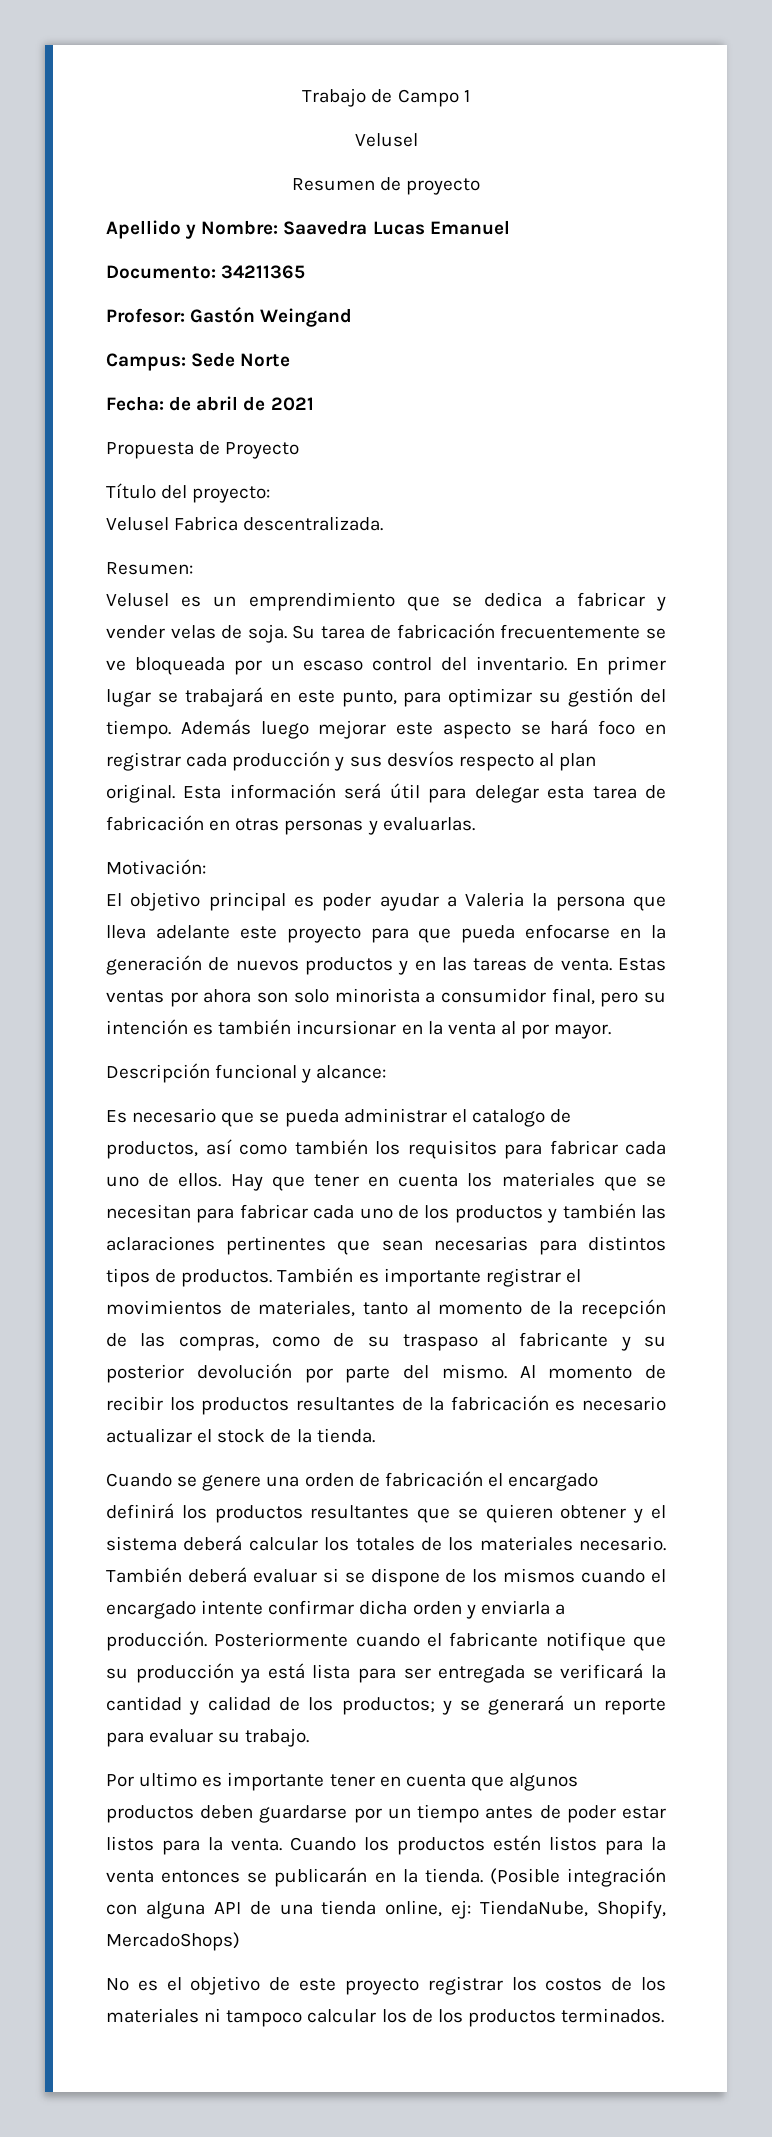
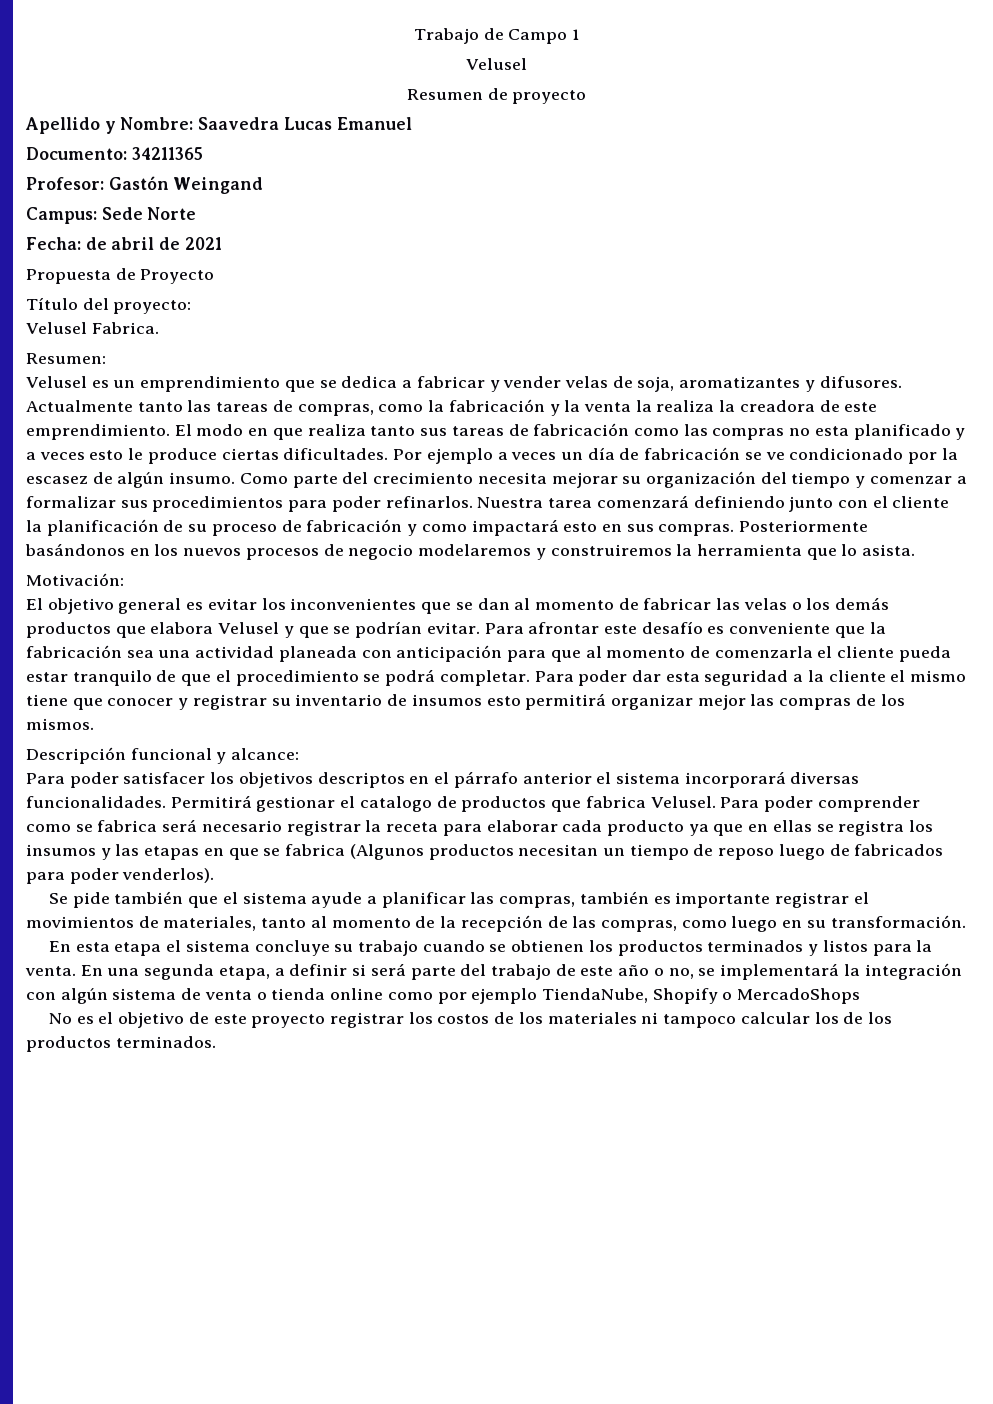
[174,516,384,531] Fabrica descentralizada. -> [91,322,159,334] Fabrica.
[247,623,666,643] [106,656,666,675] [106,687,666,707] [106,719,666,739] [106,751,597,771] [106,783,667,803] [106,815,475,835] [106,859,206,875] [106,892,666,911] [106,924,667,943] [106,955,667,975] [106,988,666,1007] [106,1019,612,1039] [106,1063,387,1083] [106,1108,572,1127] [106,1139,666,1159] [106,1172,666,1191] [106,1203,666,1223] [106,1236,667,1255] [106,1267,354,1287] soja. Su tarea de fabricación frecuentemente se ve bloqueada por un escaso control del inventario. En primer lugar se trabajará en este punto, para optimizar su gestión del tiempo. Además luego mejorar este aspecto se hará foco en registrar cada producción y sus desvíos respecto al plan original. Esta información será útil para delegar esta tarea de fabricación en otras personas y evaluarlas. // Motivación: // El objetivo principal es poder ayudar a Valeria la persona que lleva adelante este proyecto para que pueda enfocarse en la generación de nuevos productos y en las tareas de venta. Estas ventas por ahora son solo minorista a consumidor final, pero su intención es también incursionar en la venta al por mayor. // Descripción funcional y alcance: // Es necesario que se pueda administrar el catalogo de productos, así como también los requisitos para fabricar cada uno de ellos. Hay que tener en cuenta los materiales que se necesitan para fabricar cada uno de los productos y también las aclaraciones pertinentes que sean necesarias para distintos tipos de productos. También -> [637,376,902,392] [26,399,878,416] [26,423,966,440] [26,447,958,464] [26,471,967,488] [26,495,950,512] [26,519,869,536] [25,543,916,560] [26,573,124,586] [26,597,890,614] [26,621,886,638] [26,645,951,662] [26,669,967,686] [26,693,905,710] [26,718,94,730] [26,747,300,764] [26,771,860,788] [26,795,920,812] [26,819,934,836] [26,844,944,860] [26,868,215,884] [48,891,649,908] soja, aromatizantes y difusores. Actualmente tanto las tareas de compras, como la fabricación y la venta la realiza la creadora de este emprendimiento. El modo en que realiza tanto sus tareas de fabricación como las compras no esta planificado y a veces esto le produce ciertas dificultades. Por ejemplo a veces un día de fabricación se ve condicionado por la escasez de algún insumo. Como parte del crecimiento necesita mejorar su organización del tiempo y comenzar a formalizar sus procedimientos para poder refinarlos. Nuestra tarea comenzará definiendo junto con el cliente la planificación de su proceso de fabricación y como impactará esto en sus compras. Posteriormente basándonos en los nuevos procesos de negocio modelaremos y construiremos la herramienta que lo asista. // Motivación: // El objetivo general es evitar los inconvenientes que se dan al momento de fabricar las velas o los demás productos que elabora Velusel y que se podrían evitar. Para afrontar este desafío es conveniente que la fabricación sea una actividad planeada con anticipación para que al momento de comenzarla el cliente pueda estar tranquilo de que el procedimiento se podrá completar. Para poder dar esta seguridad a la cliente el mismo tiene que conocer y registrar su inventario de insumos esto permitirá organizar mejor las compras de los mismos. // Descripción funcional y alcance: // Para poder satisfacer los objetivos descriptos en el párrafo anterior el sistema incorporará diversas funcionalidades. Permitirá gestionar el catalogo de productos que fabrica Velusel. Para poder comprender como se fabrica será necesario registrar la receta para elaborar cada producto ya que en ellas se registra los insumos y las etapas en que se fabrica (Algunos productos necesitan un tiempo de reposo luego de fabricados para poder venderlos). // Se pide también que el sistema ayude a planificar las compras, también
[333,1332,666,1351] [106,1363,666,1383] [106,1395,666,1415] [106,1428,375,1443] [106,1471,599,1491] [106,1503,667,1523] [106,1535,666,1551] [106,1567,666,1587] [106,1600,565,1619] [106,1631,666,1651] [106,1663,667,1683] [106,1695,667,1715] [106,1728,310,1747] [106,1772,579,1791] [106,1804,666,1823] [106,1835,666,1855] [106,1867,666,1887] [106,1900,667,1919] [106,1932,240,1951] de su traspaso al fabricante y su posterior devolución por parte del mismo. Al momento de recibir los productos resultantes de la fabricación es necesario actualizar el stock de la tienda. // Cuando se genere una orden de fabricación el encargado definirá los productos resultantes que se quieren obtener y el sistema deberá calcular los totales de los materiales necesario. También deberá evaluar si se dispone de los mismos cuando el encargado intente confirmar dicha orden y enviarla a producción. Posteriormente cuando el fabricante notifique que su producción ya está lista para ser entregada se verificará la cantidad y calidad de los productos; y se generará un reporte para evaluar su trabajo. // Por ultimo es importante tener en cuenta que algunos productos deben guardarse por un tiempo antes de poder estar listos para la venta. Cuando los productos estén listos para la venta entonces se publicarán en la tienda. (Posible integración con alguna API de una tienda online, ej: TiendaNube, Shopify, MercadoShops) -> [731,915,966,932] [48,940,933,956] [25,963,962,980] [26,988,861,1004] luego en su transformación. // En esta etapa el sistema concluye su trabajo cuando se obtienen los productos terminados y listos para la venta. En una segunda etapa, a definir si será parte del trabajo de este año o no, se implementará la integración con algún sistema de venta o tienda online como por ejemplo TiendaNube, Shopify o MercadoShops

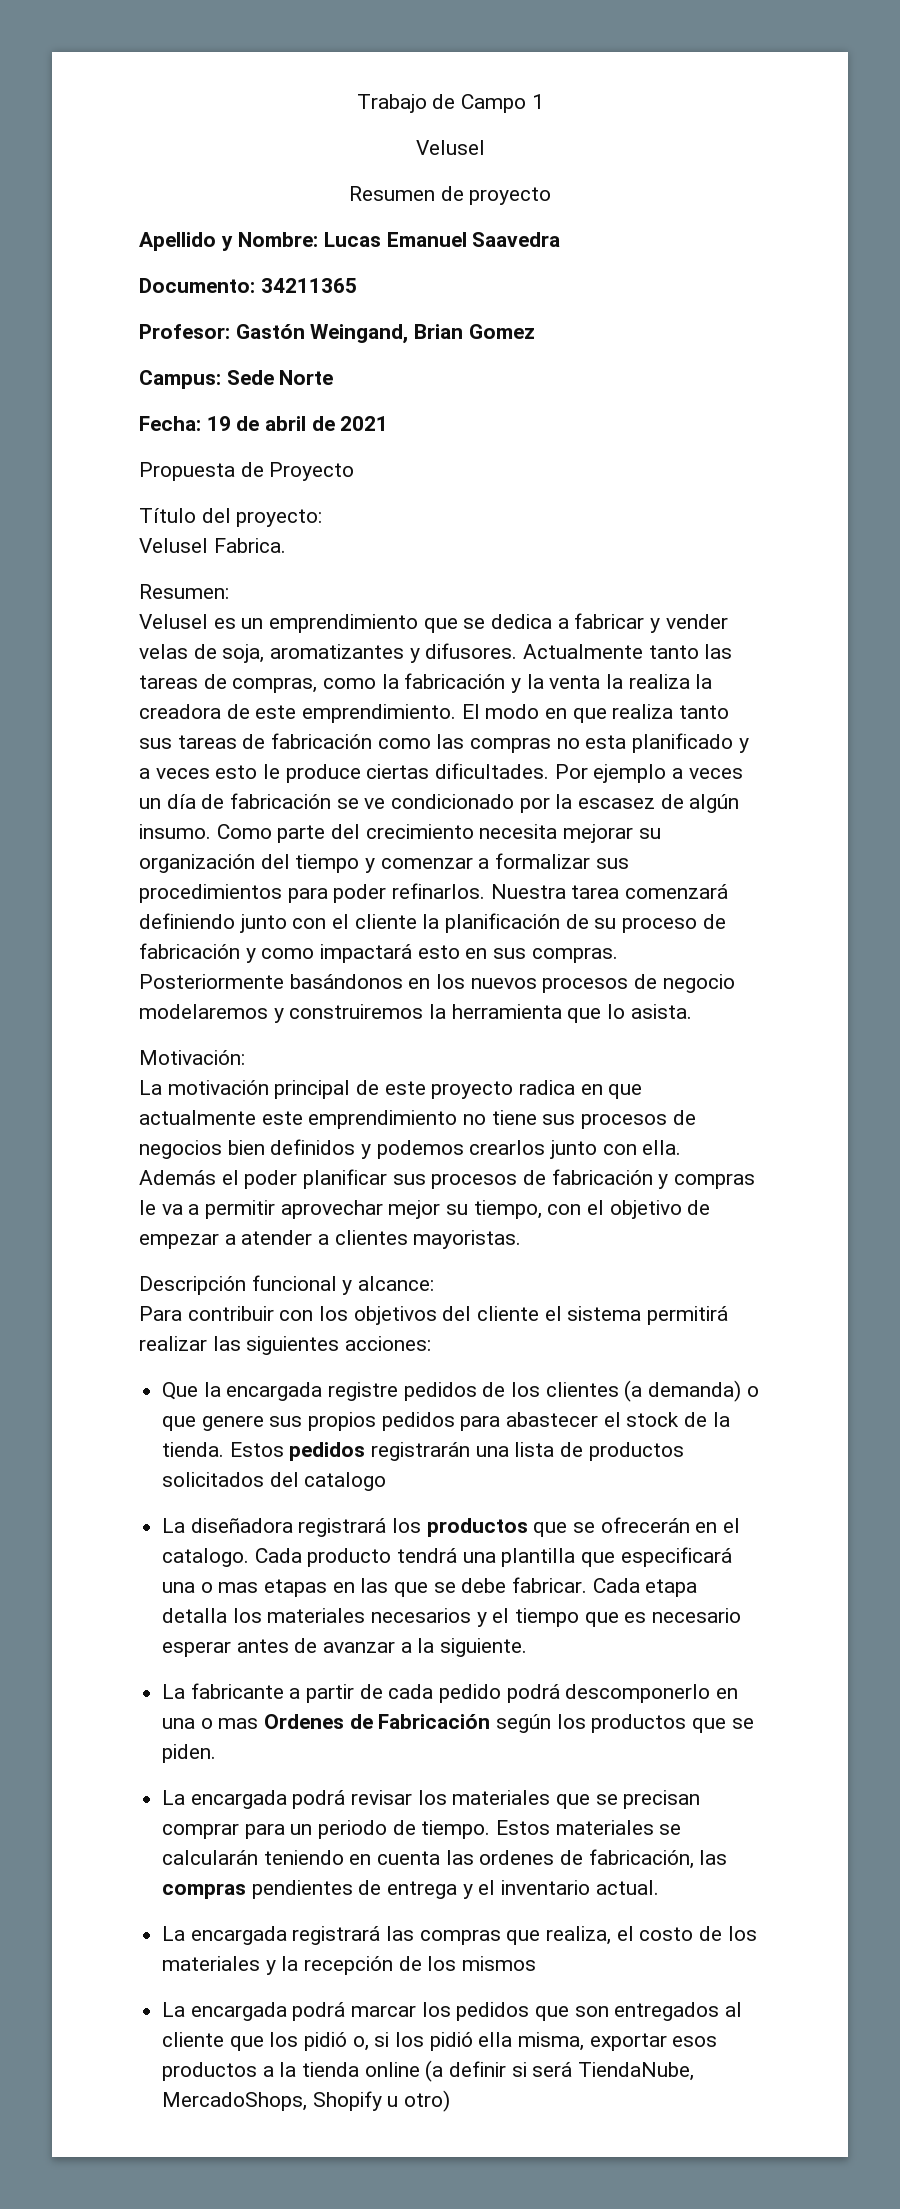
[198,117,280,130] Saavedra -> (319, 239) none
(412, 123) none -> [472,232,561,247] Saavedra
[173,177,264,194] Weingand -> [310,324,535,344] Weingand, Brian Gomez
(81, 243) none -> [206,416,231,431] 19
[26,597,890,614] [26,621,886,638] [26,645,951,662] [26,669,967,686] [26,693,905,710] [26,718,94,730] El objetivo general es evitar los inconvenientes que se dan al momento de fabricar las velas o los demás productos que elabora Velusel y que se podrían evitar. Para afrontar este desafío es conveniente que la fabricación sea una actividad planeada con anticipación para que al momento de comenzarla el cliente pueda estar tranquilo de que el procedimiento se podrá completar. Para poder dar esta seguridad a la cliente el mismo tiene que conocer y registrar su inventario de insumos esto permitirá organizar mejor las compras de los mismos. -> [139,1080,643,1099] [139,1110,696,1129] [139,1139,682,1159] [139,1169,756,1189] [139,1200,711,1219] [139,1230,522,1249] La motivación principal de este proyecto radica en que actualmente este emprendimiento no tiene sus procesos de negocios bien definidos y podemos crearlos junto con ella. Además el poder planificar sus procesos de fabricación y compras le va a permitir aprovechar mejor su tiempo, con el objetivo de empezar a atender a clientes mayoristas.
[69,771,860,788] [26,795,920,812] [26,819,934,836] [26,844,944,860] [26,868,215,884] [48,891,869,908] [26,915,966,932] [48,940,933,956] [25,963,962,980] [26,988,861,1004] [48,1012,892,1028] [26,1036,216,1052] poder satisfacer los objetivos descriptos en el párrafo anterior el sistema incorporará diversas funcionalidades. Permitirá gestionar el catalogo de productos que fabrica Velusel. Para poder comprender como se fabrica será necesario registrar la receta para elaborar cada producto ya que en ellas se registra los insumos y las etapas en que se fabrica (Algunos productos necesitan un tiempo de reposo luego de fabricados para poder venderlos). // Se pide también que el sistema ayude a planificar las compras, también es importante registrar el movimientos de materiales, tanto al momento de la recepción de las compras, como luego en su transformación. // En esta etapa el sistema concluye su trabajo cuando se obtienen los productos terminados y listos para la venta. En una segunda etapa, a definir si será parte del trabajo de este año o no, se implementará la integración con algún sistema de venta o tienda online como por ejemplo TiendaNube, Shopify o MercadoShops // No es el objetivo de este proyecto registrar los costos de los materiales ni tampoco calcular los de los productos terminados. -> [187,1306,729,1325] [139,1336,432,1355] [162,1380,759,1402] [162,1412,730,1431] [162,1442,684,1461] [162,1472,387,1491] [162,1517,741,1537] [162,1547,732,1567] [162,1577,698,1597] [162,1608,742,1627] [162,1638,528,1657] [162,1683,739,1703] [162,1714,754,1733] [162,1744,217,1763] [162,1790,701,1809] [162,1820,682,1839] [162,1849,728,1869] [162,1880,659,1899] [162,1926,757,1945] [162,1956,537,1975] [162,2002,743,2021] [162,2032,718,2051] [162,2060,695,2082] [162,2090,451,2112] contribuir con los objetivos del cliente el sistema permitirá realizar las siguientes acciones: // Que la encargada registre pedidos de los clientes (a demanda) o que genere sus propios pedidos para abastecer el stock de la tienda. Estos pedidos registrarán una lista de productos solicitados del catalogo // La diseñadora registrará los productos que se ofrecerán en el catalogo. Cada producto tendrá una plantilla que especificará una o mas etapas en las que se debe fabricar. Cada etapa detalla los materiales necesarios y el tiempo que es necesario esperar antes de avanzar a la siguiente. // La fabricante a partir de cada pedido podrá descomponerlo en una o mas Ordenes de Fabricación según los productos que se piden. // La encargada podrá revisar los materiales que se precisan comprar para un periodo de tiempo. Estos materiales se calcularán teniendo en cuenta las ordenes de fabricación, las compras pendientes de entrega y el inventario actual. // La encargada registrará las compras que realiza, el costo de los materiales y la recepción de los mismos // La encargada podrá marcar los pedidos que son entregados al cliente que los pidió o, si los pidió ella misma, exportar esos productos a la tienda online (a definir si será TiendaNube, MercadoShops, Shopify u otro)

